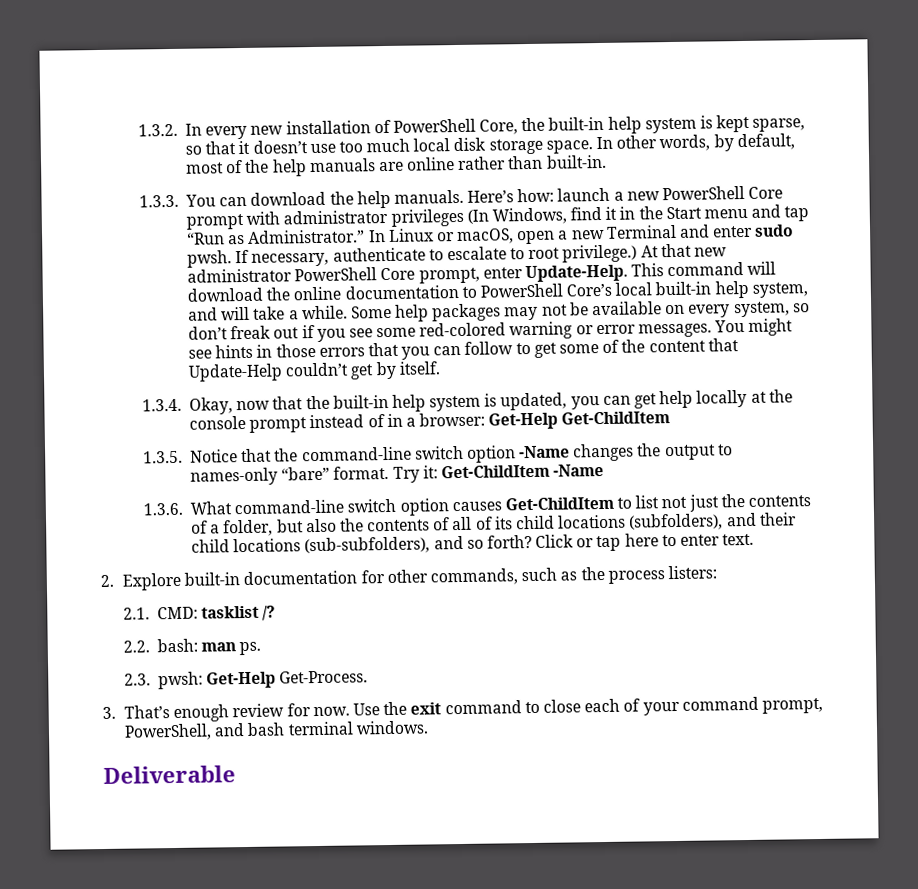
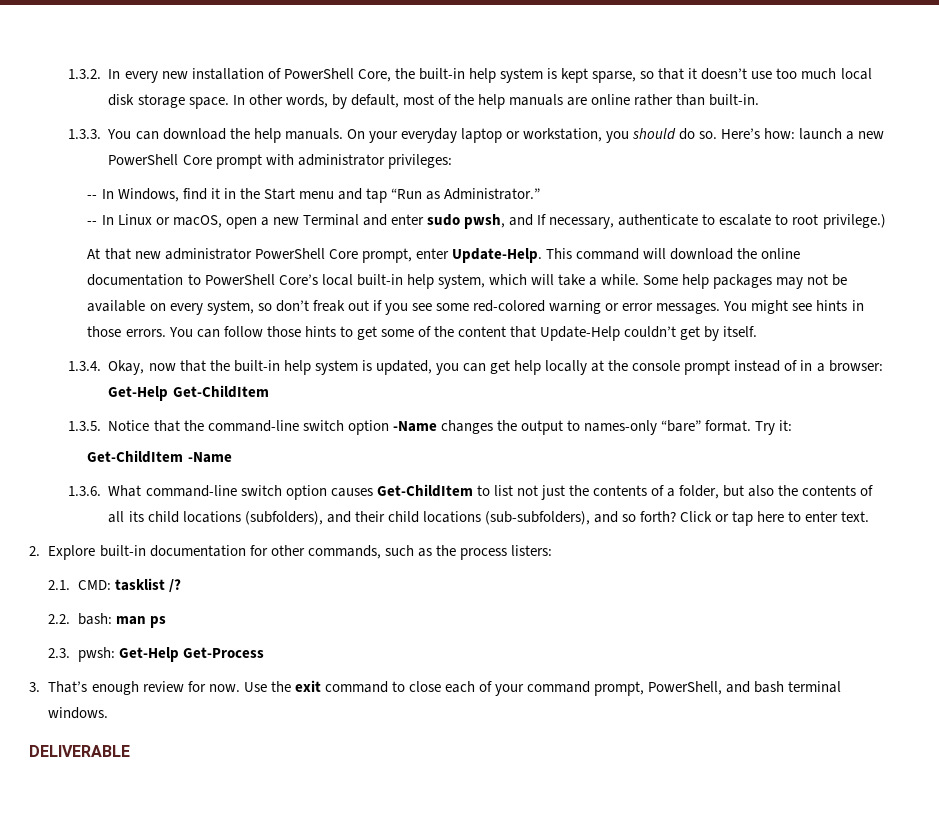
(464, 196) none -> [346,128,718,143] On your everyday laptop or workstation, you should do so.
[390,208,489,227] privileges (In -> [387,154,452,169] [87,189,114,199] privileges: // -- In
(366, 236) none -> [87,221,98,225] // --
[186,250,232,268] pwsh. -> [464,214,534,229] pwsh, and
(638, 253) none -> (886, 221) //
[187,307,218,321] and -> [488,274,527,285] which
[318,341,514,360] errors that you can follow -> [125,326,336,338] errors. You can follow those hints
(438, 472) none -> (793, 425) //
[475,516,493,530] of -> (125, 517) none
[239,641,262,656] ps. -> [150,616,167,628] ps
[279,670,369,684] Get-Process. -> [183,647,265,658] Get-Process
[103,765,236,784] Deliverable -> [29,745,130,757] DELIVERABLE

